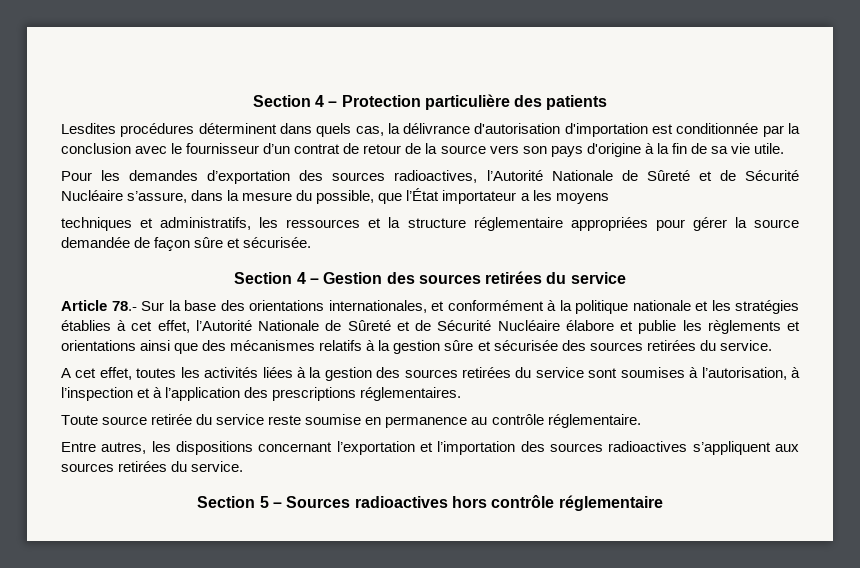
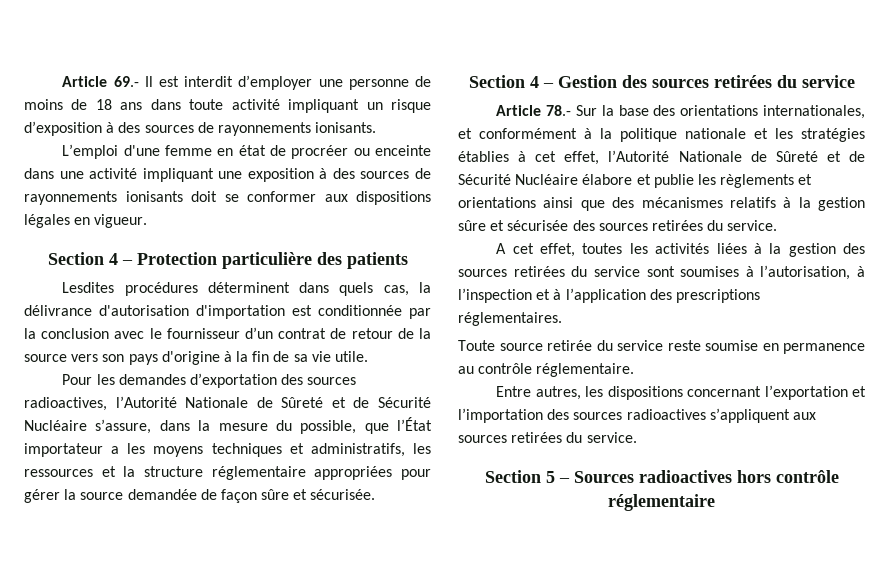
(252, 101) none -> [62,75,431,90] [24,99,432,113] [24,121,377,136] [62,144,431,159] [24,168,431,182] [24,191,431,205] [24,214,148,228] Article 69.- Il est interdit d’employer une personne de moins de 18 ans dans toute activité impliquant un risque d’exposition à des sources de rayonnements ionisants. // L’emploi d'une femme en état de procréer ou enceinte dans une activité impliquant une exposition à des sources de rayonnements ionisants doit se conformer aux dispositions légales en vigueur. //
(609, 198) // -> (204, 451) none

